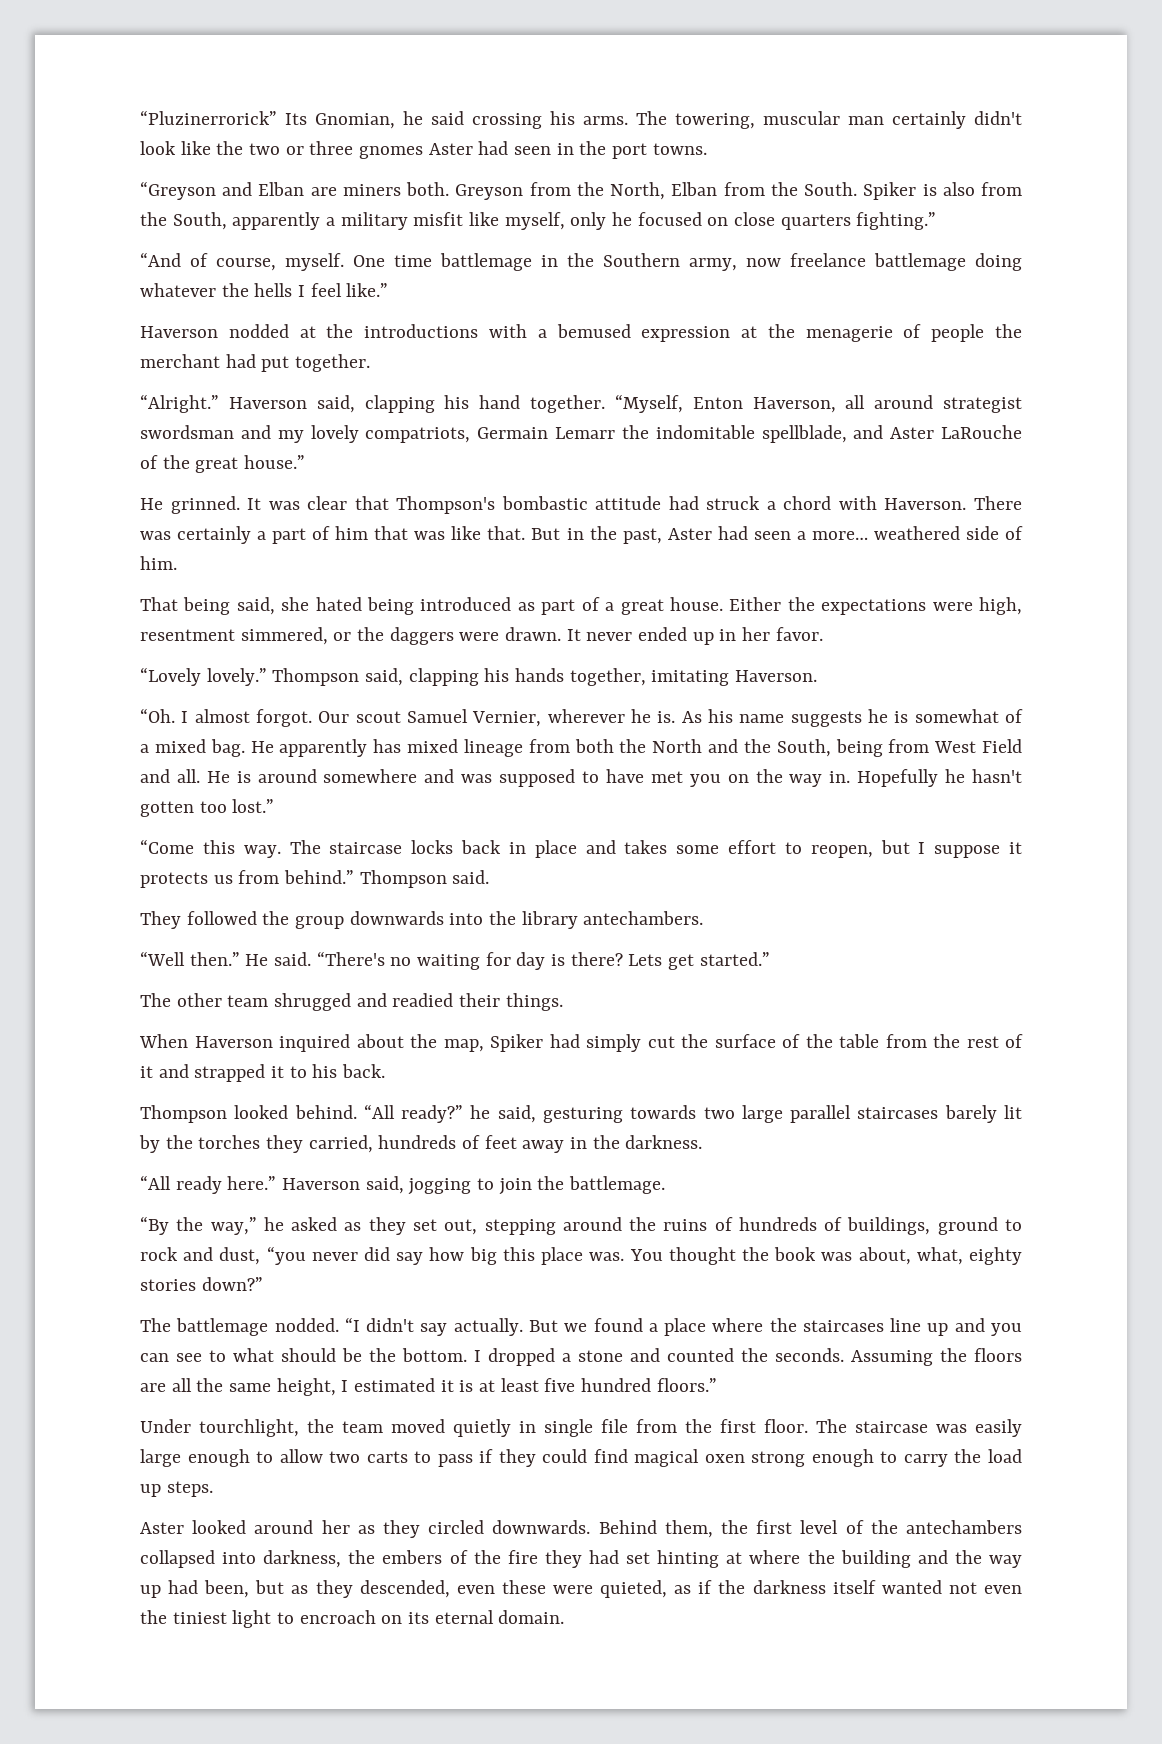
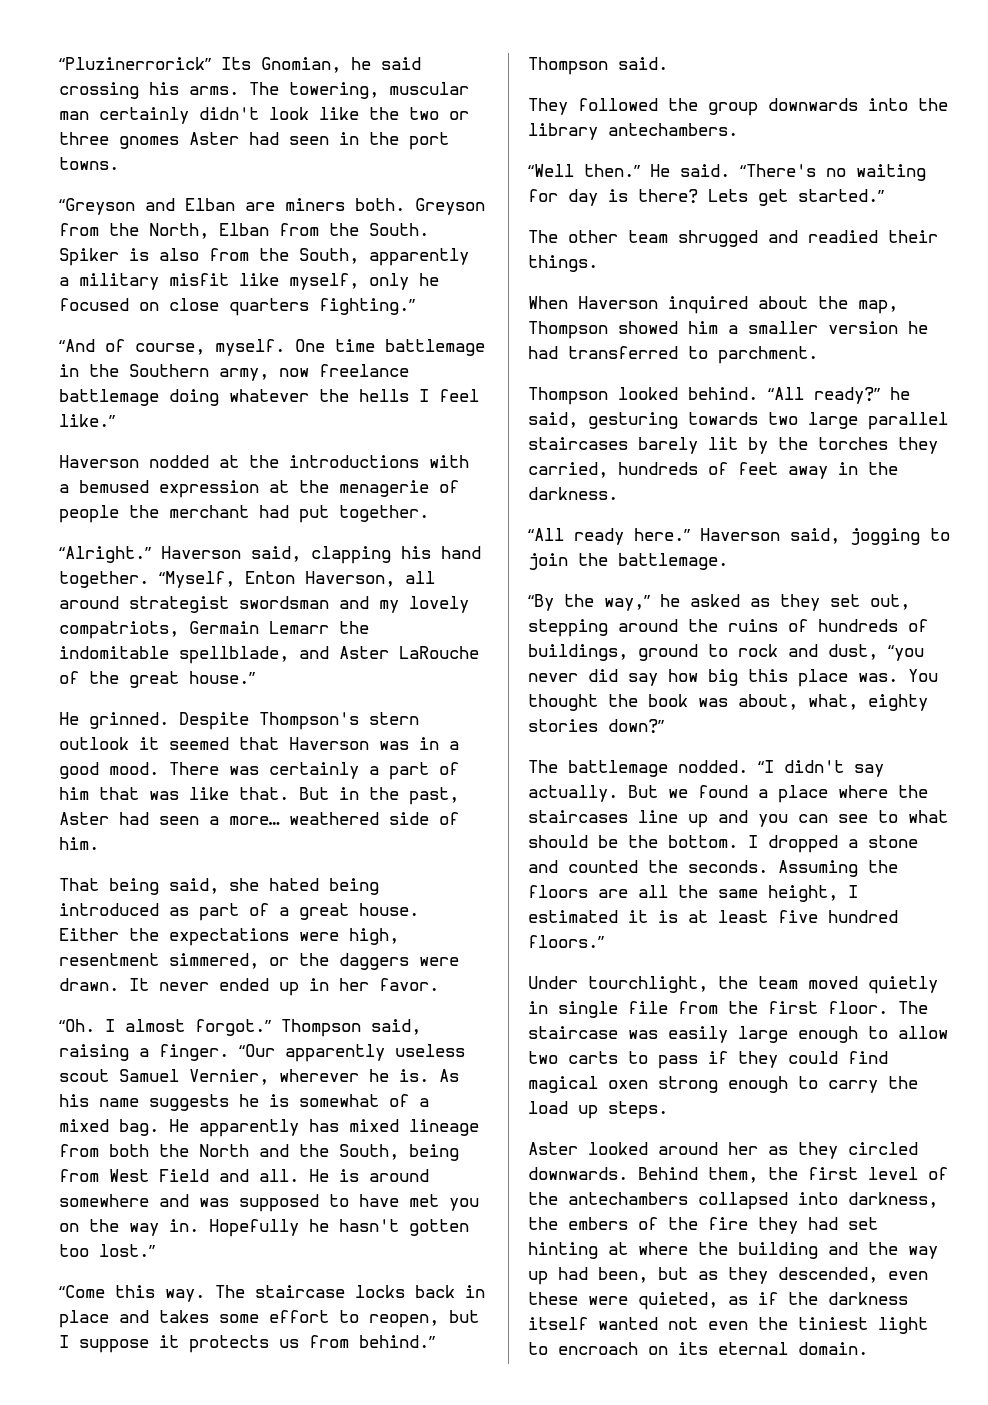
[247,496,967,514] It was clear that Thompson's bombastic attitude had struck a chord with Haverson. -> [179,712,419,730] [59,737,459,750] [59,762,159,779] Despite Thompson's stern outlook it seemed that Haverson was in a good mood.
[140,667,818,686] [140,708,350,727] “Lovely lovely.” Thompson said, clapping his hands together, imitating Haverson. // “Oh. I almost forgot. Our -> [59,1019,421,1037] [59,1044,465,1062] “Oh. I almost forgot.” Thompson said, raising a finger. “Our apparently useless
[490,1034,1023,1052] [140,1064,386,1082] Spiker had simply cut the surface of the table from the rest of it and strapped it to his back. -> [528,321,928,339] [528,346,818,364] Thompson showed him a smaller version he had transferred to parchment.

